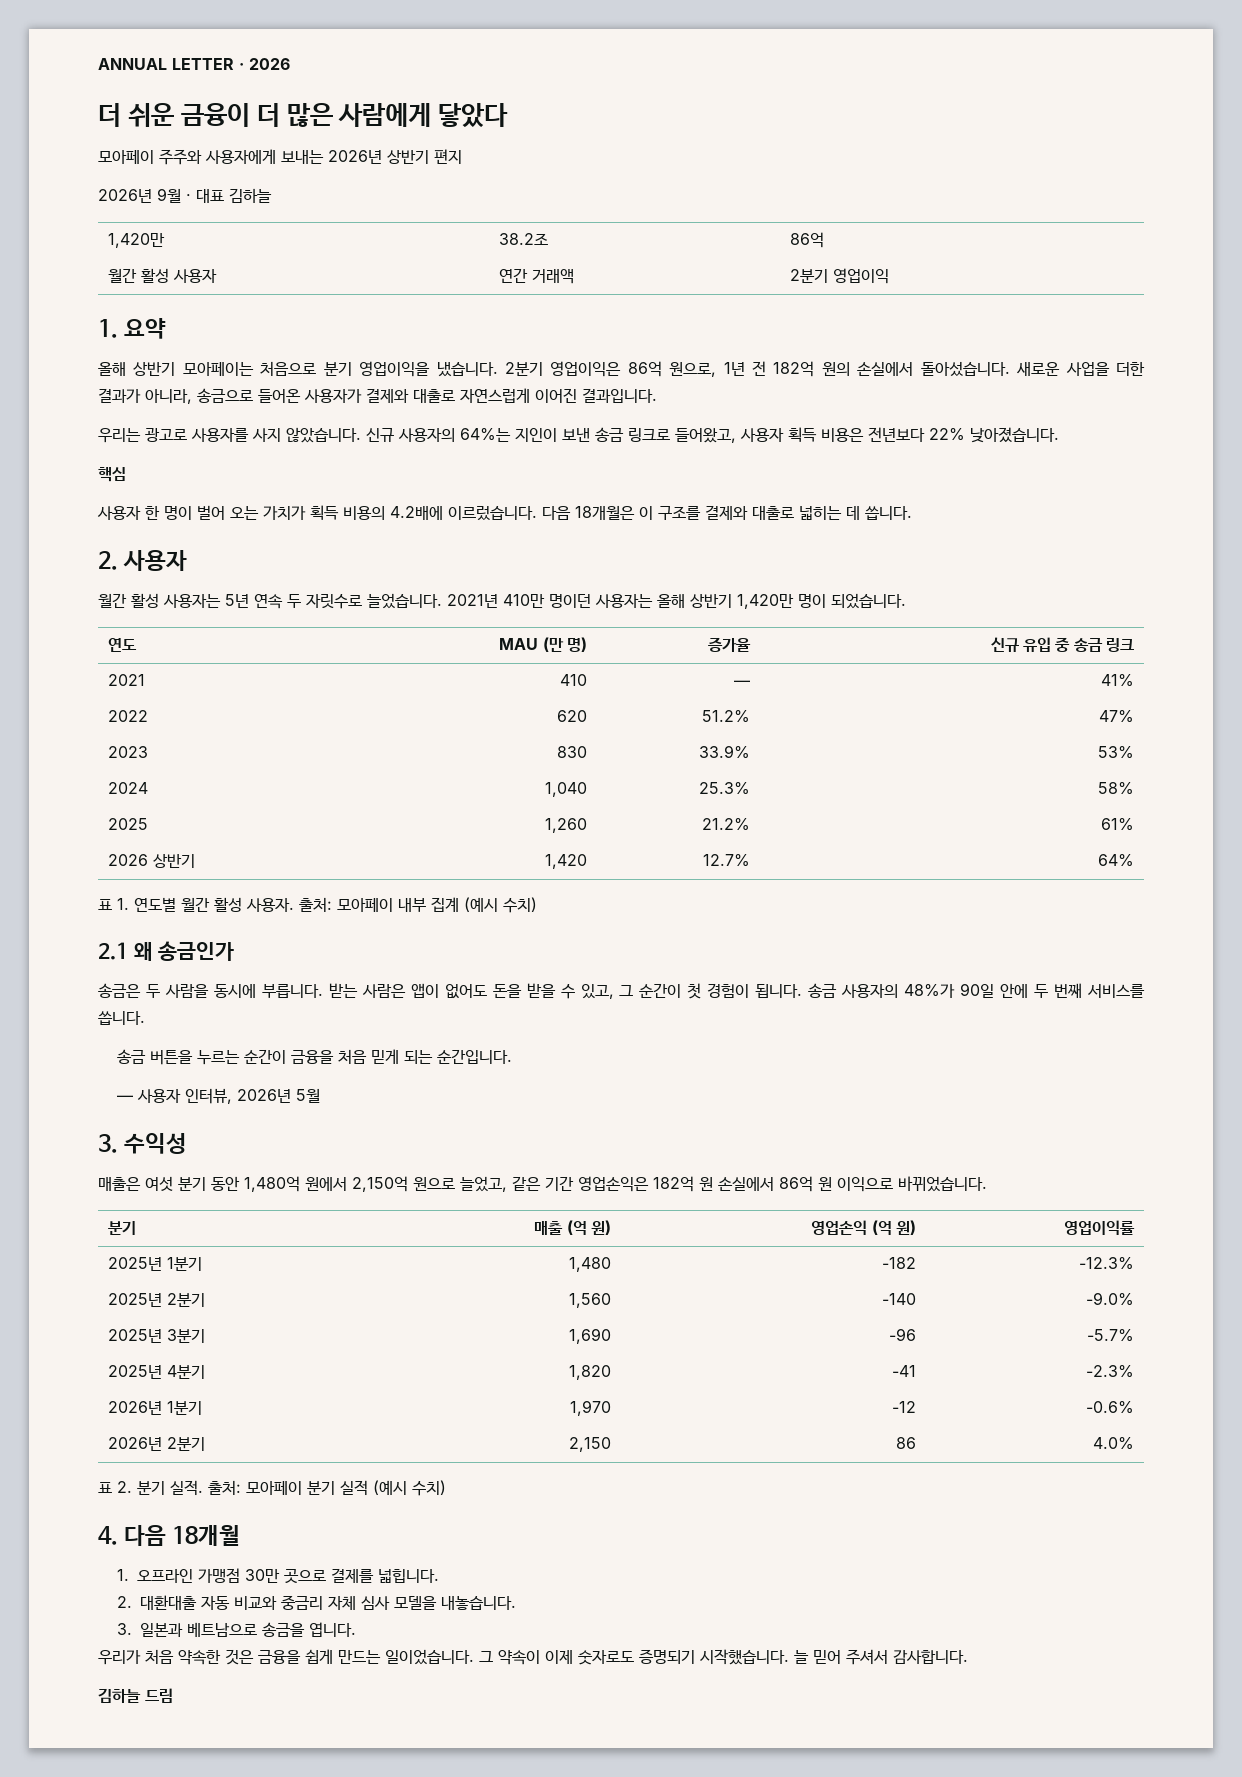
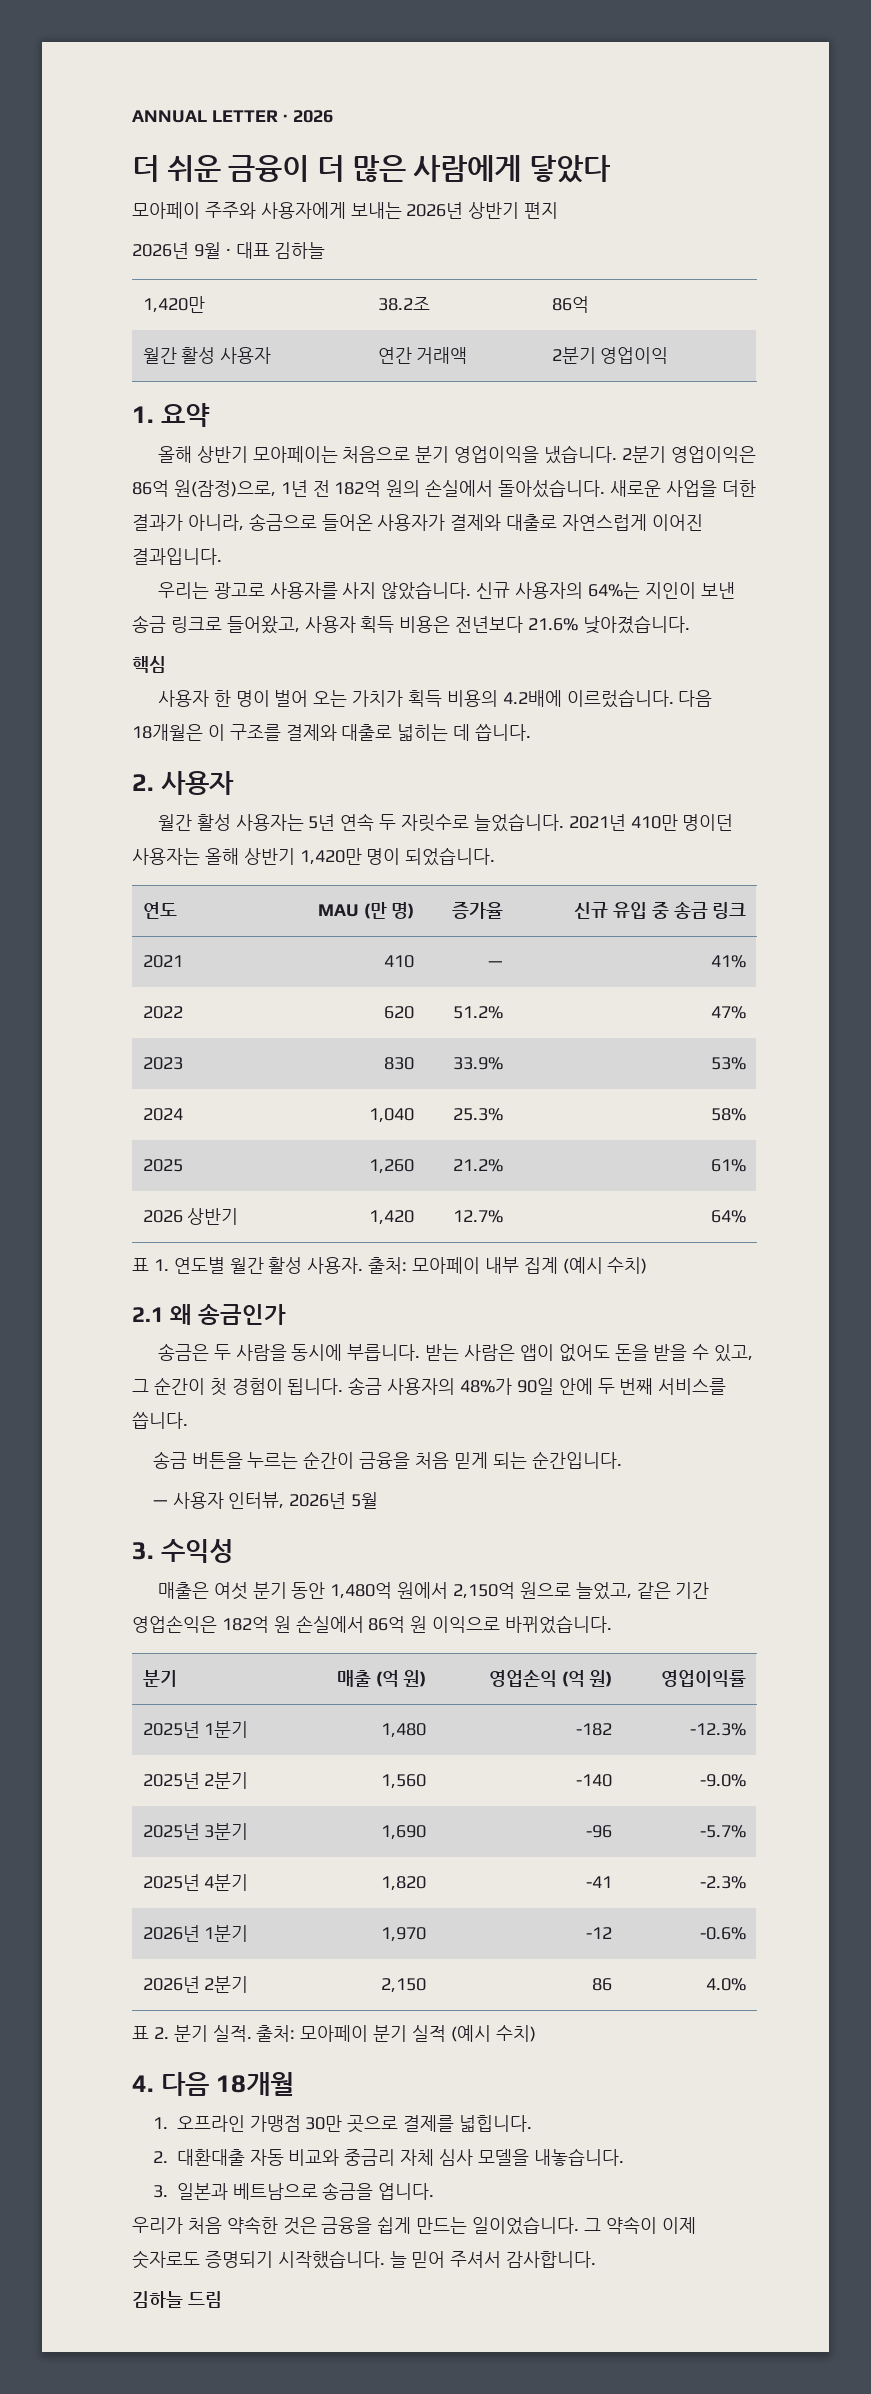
[669,362,717,377] 원으로, -> [173,480,276,497] 원(잠정)으로,
[929,428,965,441] 22% -> [528,618,579,631] 21.6%

